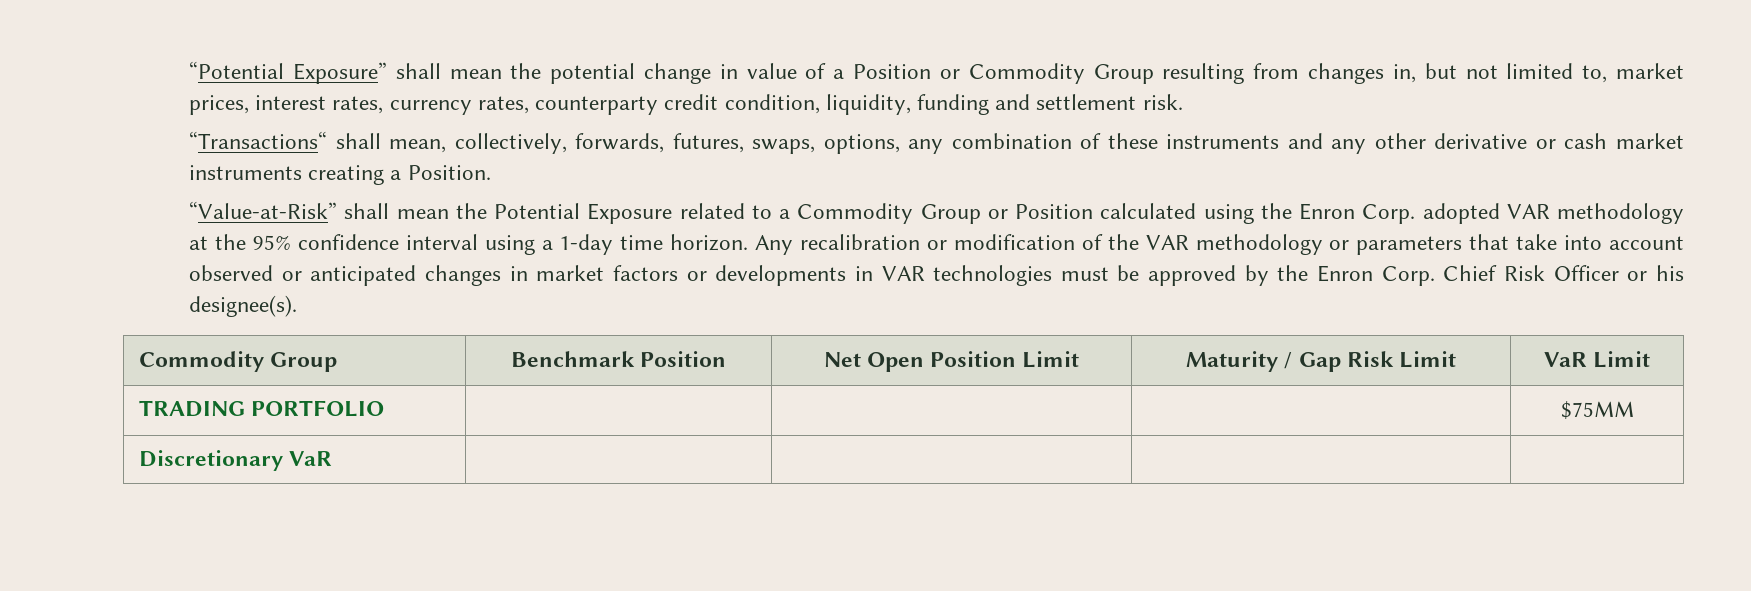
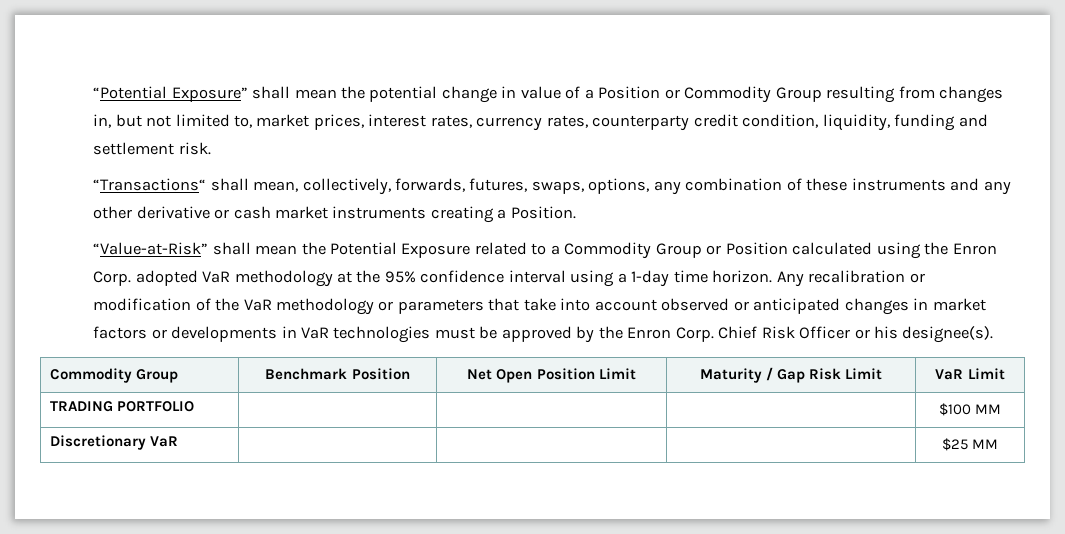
[1506,204,1550,219] VAR -> [202,271,231,283] VaR
[1145,235,1189,250] VAR -> [243,299,272,311] VaR
[881,266,925,281] VAR -> [301,327,330,339] VaR
[1560,401,1634,420] $75MM -> [938,403,1002,416] $100 MM
(333, 458) none -> [941,438,999,451] $25 MM

